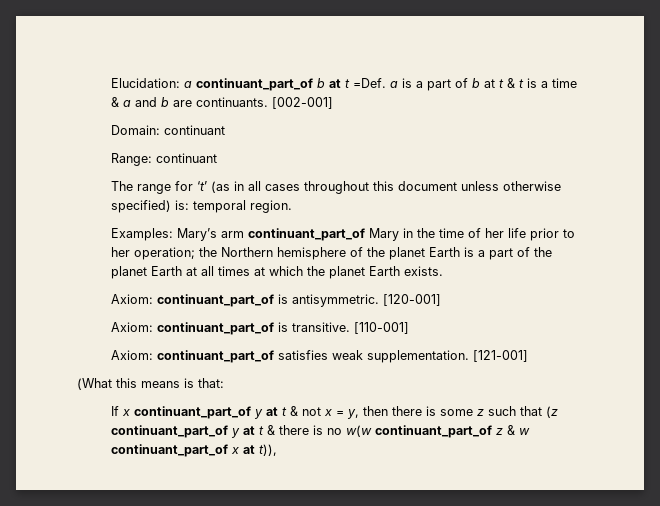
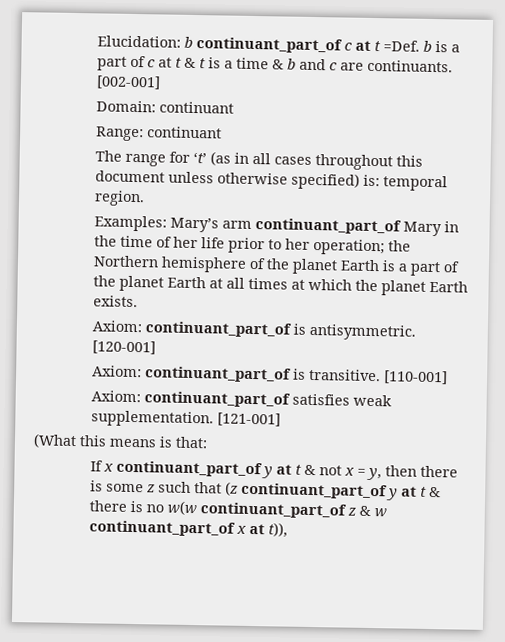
[184,78,326,91] a continuant_part_of b -> [183,36,353,54] b continuant_part_of c
[390,78,481,91] a is a part of b -> [422,40,460,53] [96,55,156,71] b is a part of c
[123,97,170,107] a and b -> [286,58,338,71] b and c

